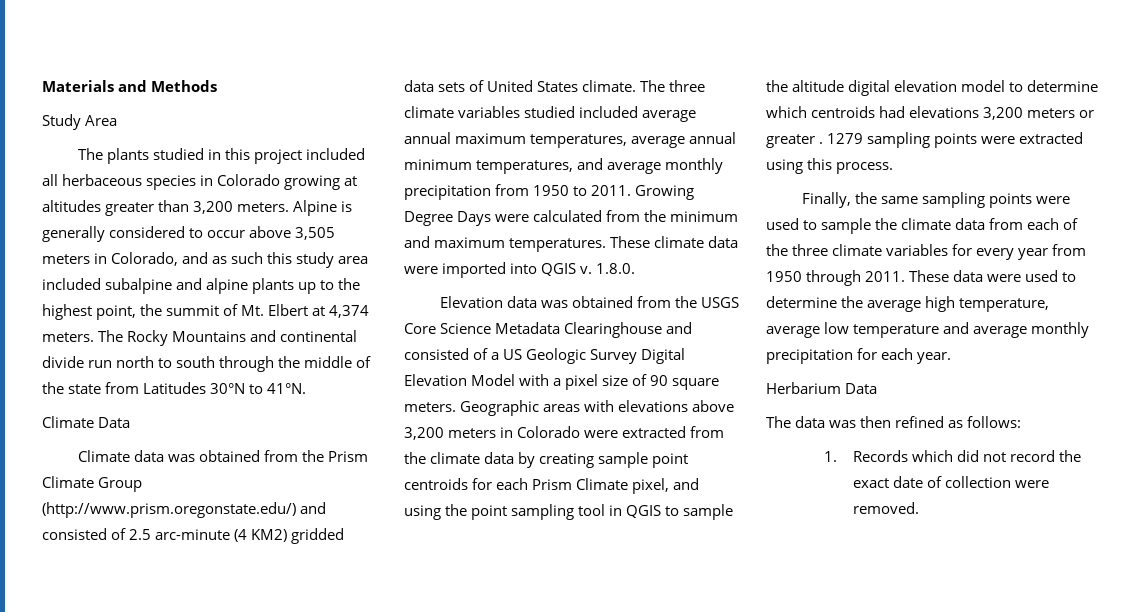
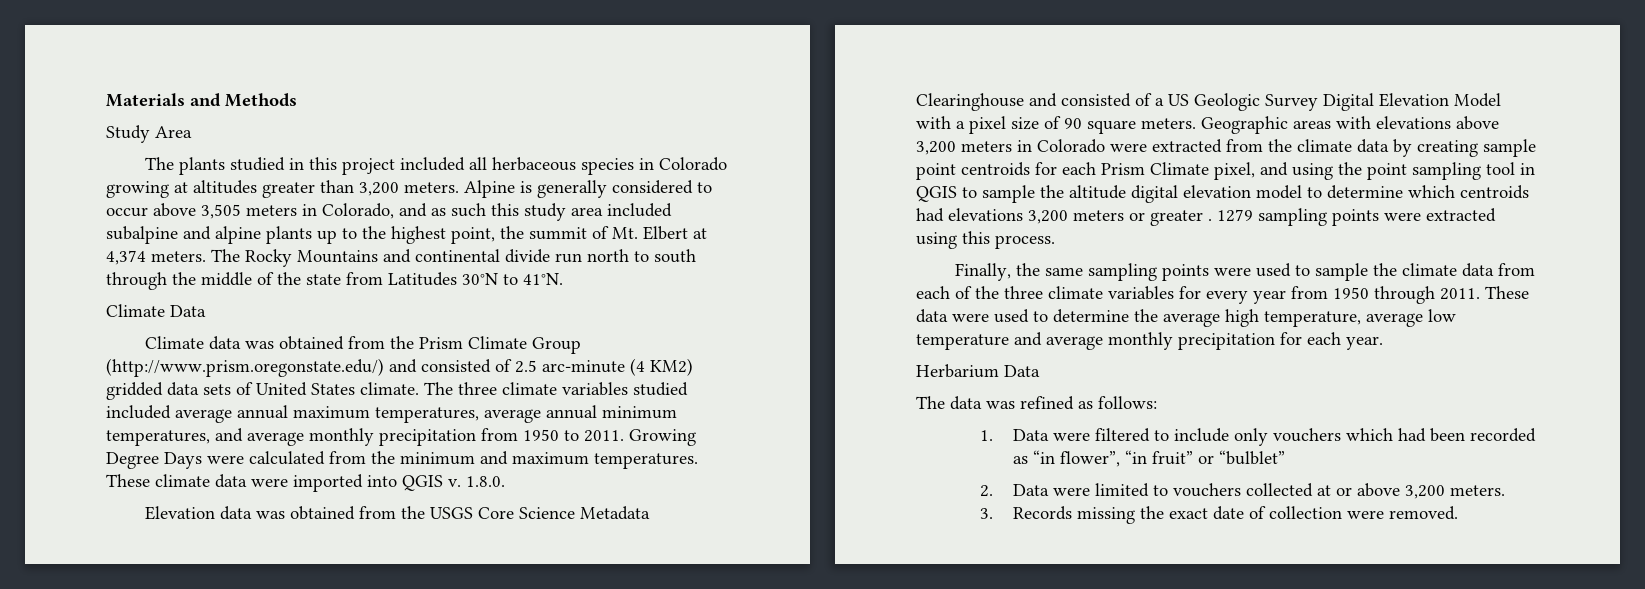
[860,416,892,428] then -> (1015, 405) none
[852,450,1055,462] Records which did not record -> [1012,428,1536,446] [1012,450,1285,467] [980,483,1505,499] [980,506,1135,524] Data were filtered to include only vouchers which had been recorded as “in flower”, “in fruit” or “bulblet” // 2. Data were limited to vouchers collected at or above 3,200 meters. // 3. Records missing

